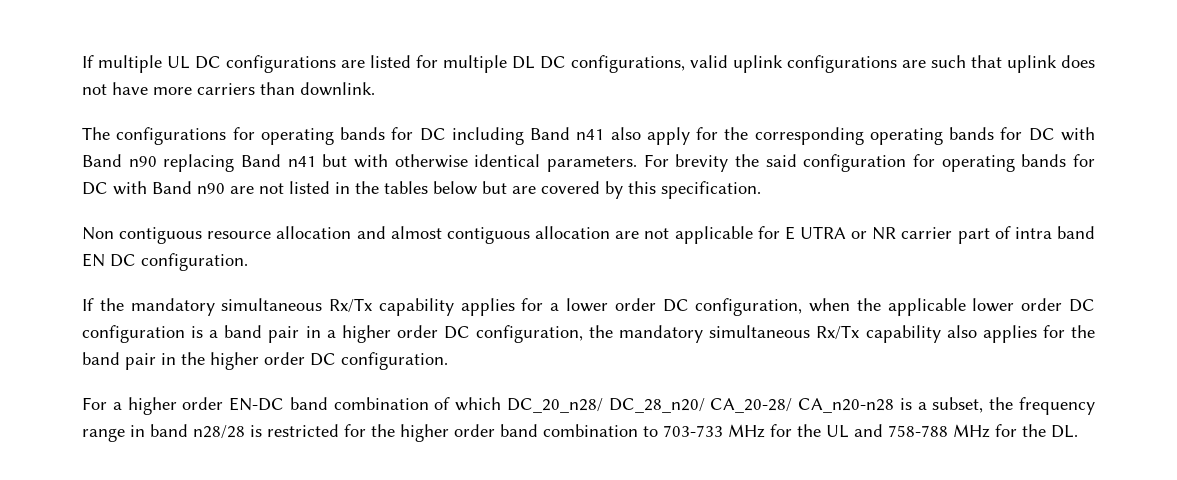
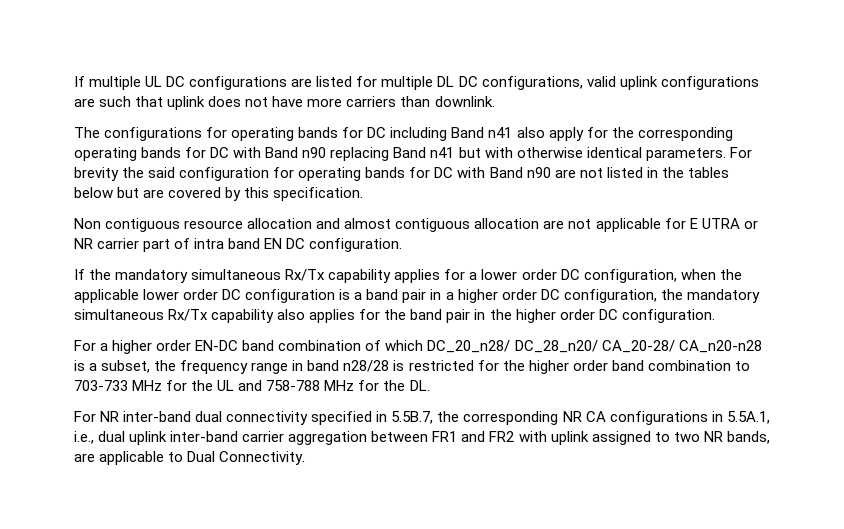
(1078, 431) none -> [74,411,770,425] [74,431,770,445] [74,451,306,465] // For NR inter-band dual connectivity specified in 5.5B.7, the corresponding NR CA configurations in 5.5A.1, i.e., dual uplink inter-band carrier aggregation between FR1 and FR2 with uplink assigned to two NR bands, are applicable to Dual Connectivity.

